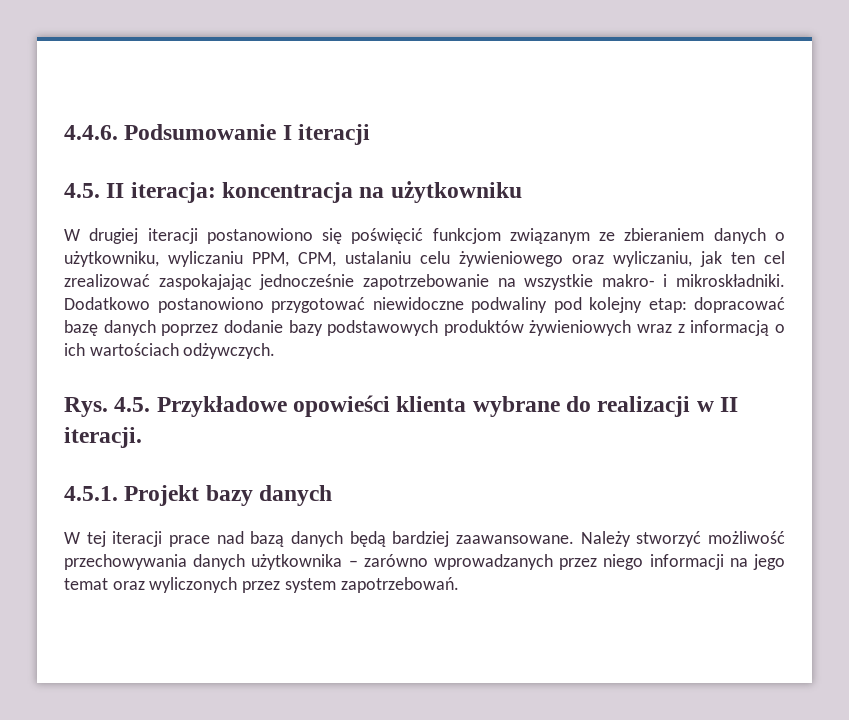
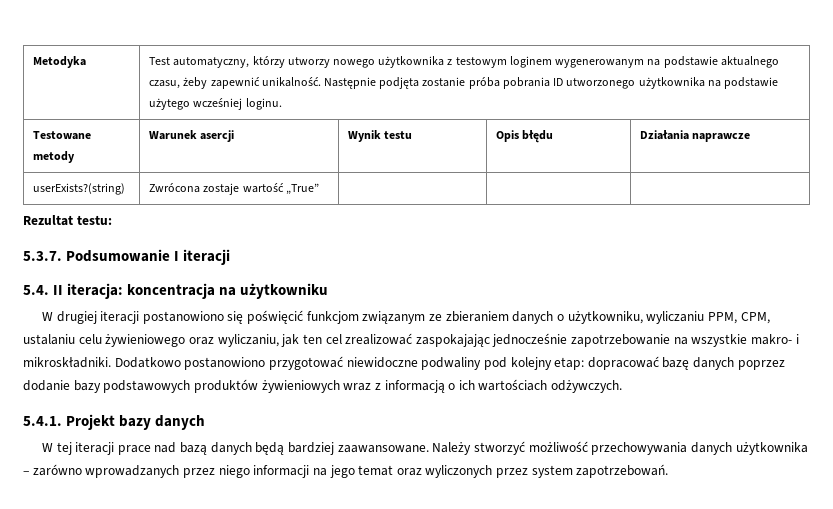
[64,125,118,140] 4.4.6. -> [33,56,87,68] [149,56,779,68] [149,77,779,89] [149,98,282,110] [33,131,92,140] [33,151,76,163] [149,130,235,142] [348,130,413,142] [496,130,554,143] [640,130,751,142] [33,183,126,195] [149,183,319,195] [23,215,112,226] [23,251,62,261] Metodyka | Test automatyczny, którzy utworzy nowego użytkownika z testowym loginem wygenerowanym na podstawie aktualnego czasu, żeby zapewnić unikalność. Następnie podjęta zostanie próba pobrania ID utworzonego użytkownika na podstawie użytego wcześniej loginu. // Testowane metody | Warunek asercji | Wynik testu | Opis błędu | Działania naprawcze // userExists?(string) | Zwrócona zostaje wartość „True” | | | // Rezultat testu: // 5.3.7.
[64,183,100,198] 4.5. -> [23,285,49,295] 5.4.
[64,395,739,417] [64,427,142,448] [64,486,118,501] Rys. 4.5. Przykładowe opowieści klienta wybrane do realizacji w II iteracji. // 4.5.1. -> [23,416,62,426] 5.4.1.

